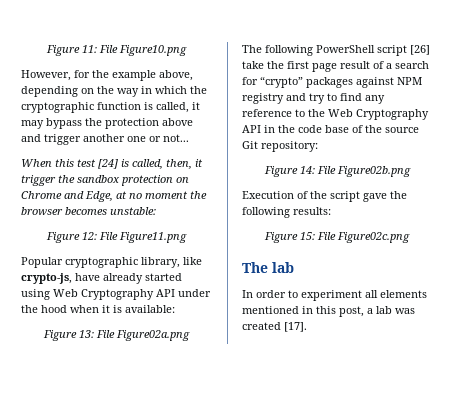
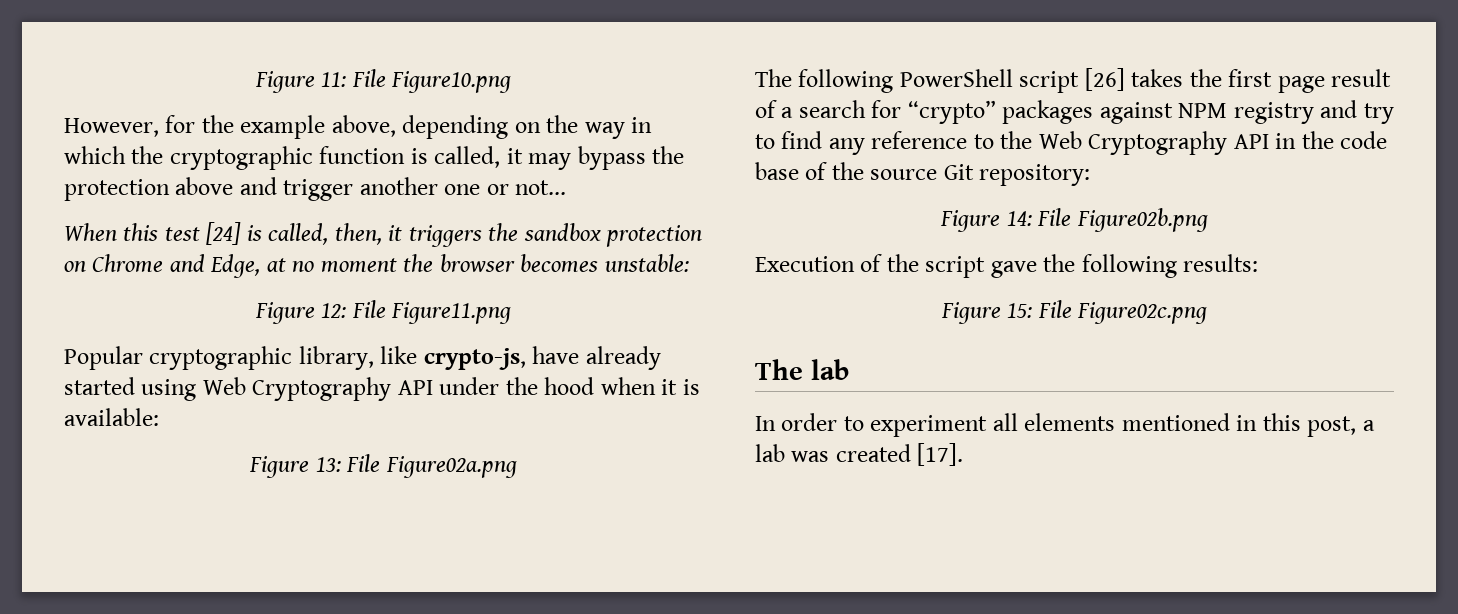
[21,175,56,186] trigger -> [408,225,482,247] triggers
[242,61,264,69] take -> [1131,69,1184,87] takes

